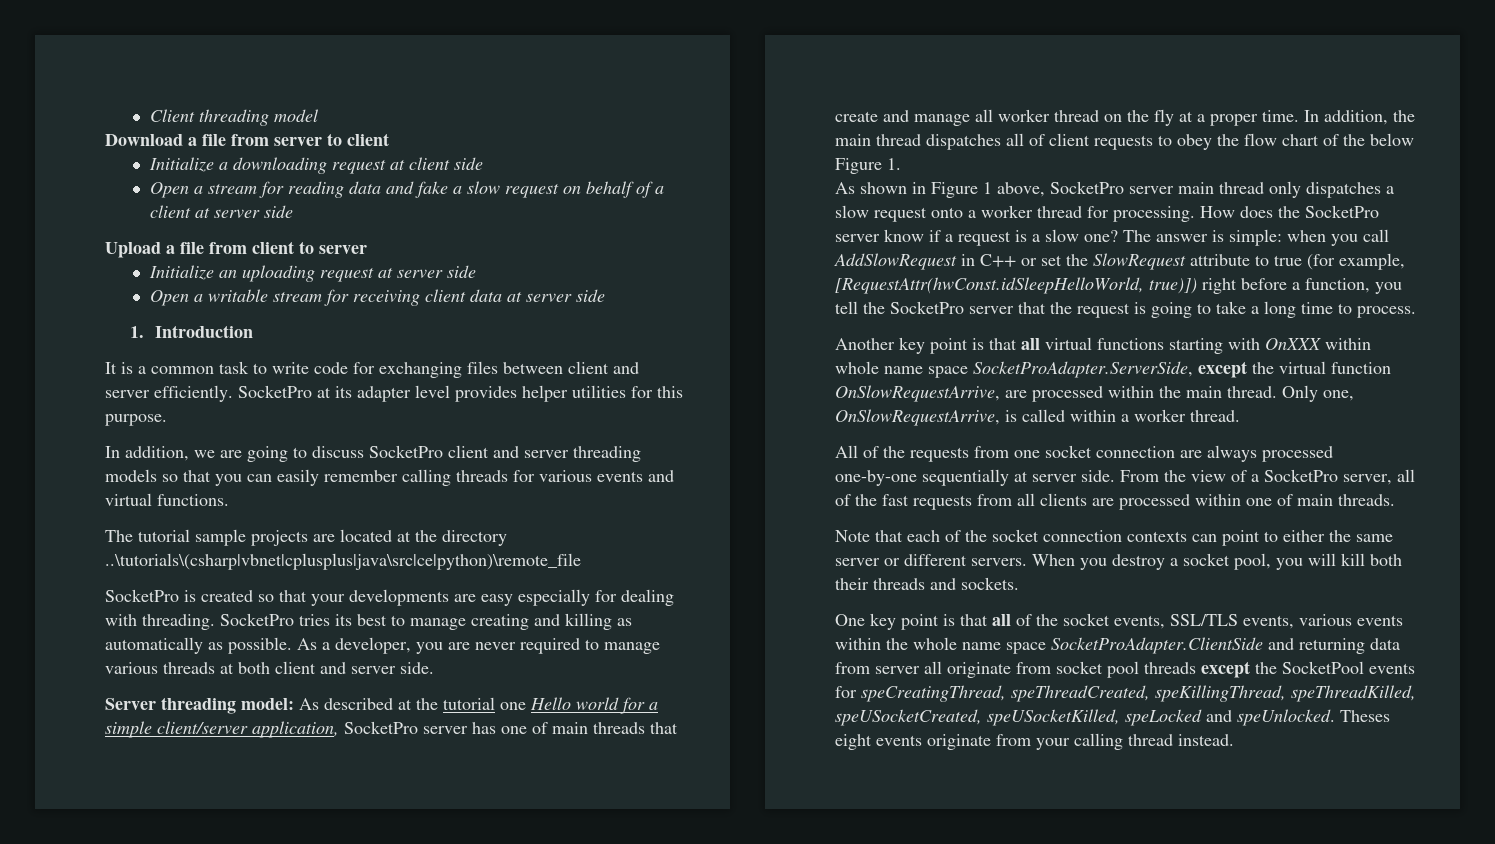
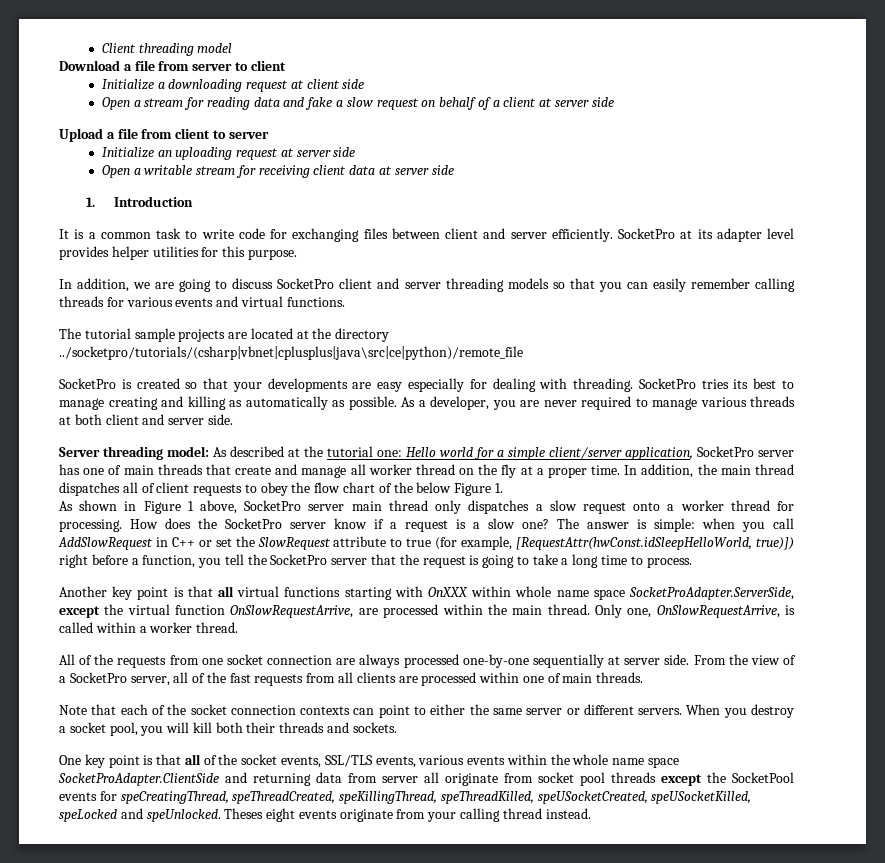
[105,553,581,570] ..\tutorials\(csharp|vbnet|cplusplus|java\src|ce|python)\remote_file -> [59,346,523,360] ../socketpro/tutorials/(csharp|vbnet|cplusplus|java\src|ce|python)/remote_file
[500,702,526,710] one -> [377,450,402,457] one:

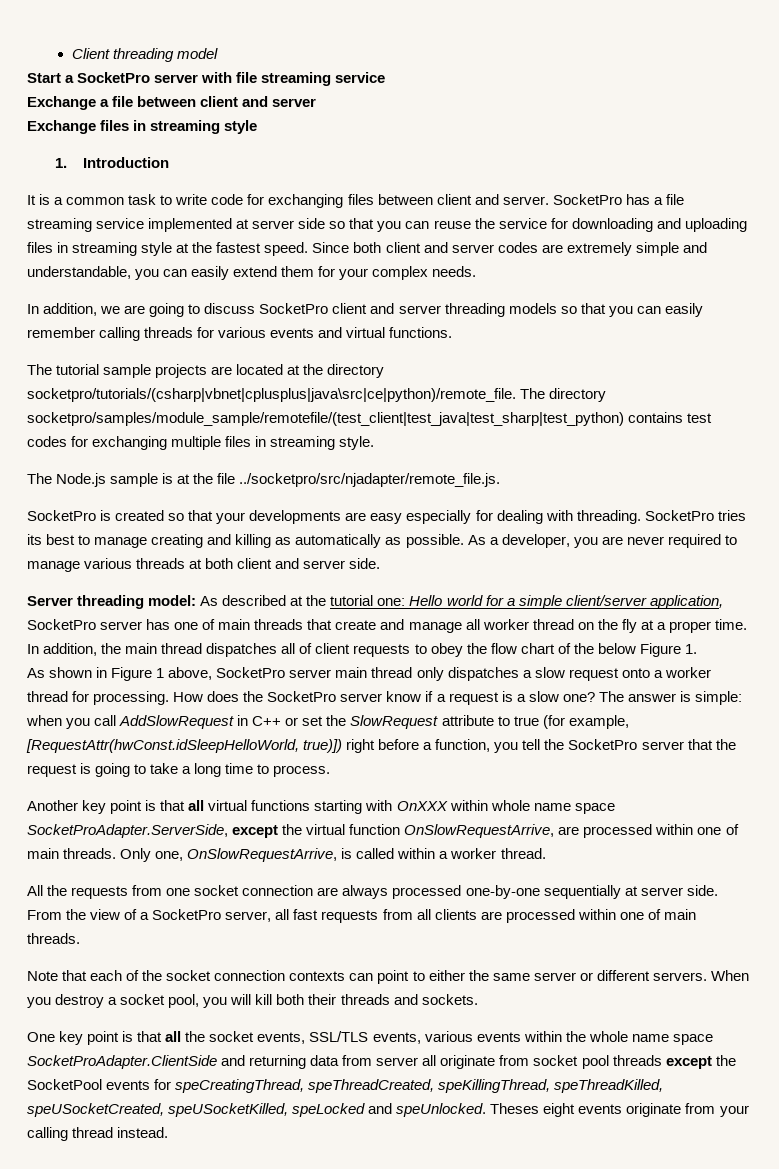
[59,60,286,71] [101,79,365,92] [101,97,614,110] [59,128,269,142] [101,147,356,160] [101,165,454,178] Download a file from server to client // Initialize a downloading request at client side // Open a stream for reading data and fake a slow request on behalf of a client at server side // Upload a file from client to server // Initialize an uploading request at server side // Open a writable stream for receiving client data at server side -> [27,72,386,86] [27,96,317,110] [27,120,258,134] Start a SocketPro server with file streaming service // Exchange a file between client and server // Exchange files in streaming style
[510,228,794,242] [59,246,297,260] server efficiently. SocketPro at its adapter level provides helper utilities for this purpose. -> [502,194,684,205] [27,218,747,232] [27,242,707,256] [27,266,477,280] server. SocketPro has a file streaming service implemented at server side so that you can reuse the service for downloading and uploading files in streaming style at the fastest speed. Since both client and server codes are extremely simple and understandable, you can easily extend them for your complex needs.
[59,346,523,360] ../socketpro/tutorials/(csharp|vbnet|cplusplus|java\src|ce|python)/remote_file -> [27,388,607,402] [27,412,713,426] [27,436,375,450] [27,473,501,487] socketpro/tutorials/(csharp|vbnet|cplusplus|java\src|ce|python)/remote_file. The directory socketpro/samples/module_sample/remotefile/(test_client|test_java|test_sharp|test_python) contains test codes for exchanging multiple files in streaming style. // The Node.js sample is at the file ../socketpro/src/njadapter/remote_file.js.
[487,604,590,615] the main thread. -> [697,824,739,835] [27,848,117,859] one of main threads.
[79,655,93,665] of -> (43, 890) none
[192,672,226,683] of the -> (290, 914) none
[203,755,217,765] of -> (182, 1036) none

